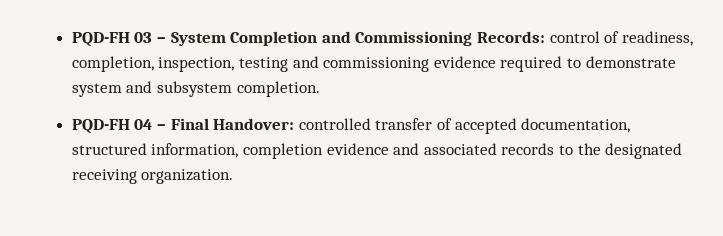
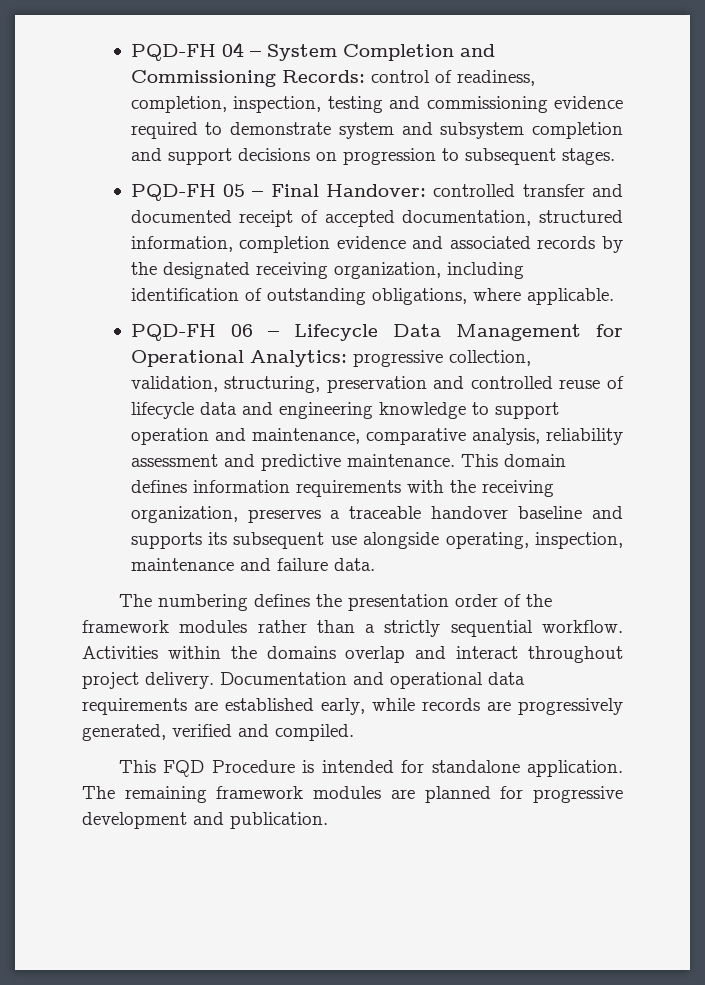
[71,32,153,47] PQD-FH 03 -> [130,42,244,61] PQD-FH 04
[236,81,320,97] [71,119,153,134] completion. // PQD-FH 04 -> [532,122,623,139] [130,148,615,165] [130,184,246,201] completion and support decisions on progression to subsequent stages. // PQD-FH 05
(433, 124) none -> [592,184,623,197] [130,210,294,227] and documented receipt
[558,145,573,155] to -> [602,236,623,253] by
[141,169,234,184] organization. -> [333,262,524,279] [130,288,614,305] [130,324,623,341] [130,350,531,367] [130,376,624,393] [130,402,559,419] [130,428,623,445] [130,454,566,471] [130,480,554,497] [130,506,623,523] [130,532,623,549] [130,558,375,571] [118,594,552,611] [82,620,623,637] [82,646,623,663] [82,672,525,689] [82,698,623,715] [82,724,354,741] [118,760,623,777] [82,786,623,803] [82,812,328,829] organization, including identification of outstanding obligations, where applicable. // PQD-FH 06 – Lifecycle Data Management for Operational Analytics: progressive collection, validation, structuring, preservation and controlled reuse of lifecycle data and engineering knowledge to support operation and maintenance, comparative analysis, reliability assessment and predictive maintenance. This domain defines information requirements with the receiving organization, preserves a traceable handover baseline and supports its subsequent use alongside operating, inspection, maintenance and failure data. // The numbering defines the presentation order of the framework modules rather than a strictly sequential workflow. Activities within the domains overlap and interact throughout project delivery. Documentation and operational data requirements are established early, while records are progressively generated, verified and compiled. // This FQD Procedure is intended for standalone application. The remaining framework modules are planned for progressive development and publication.

